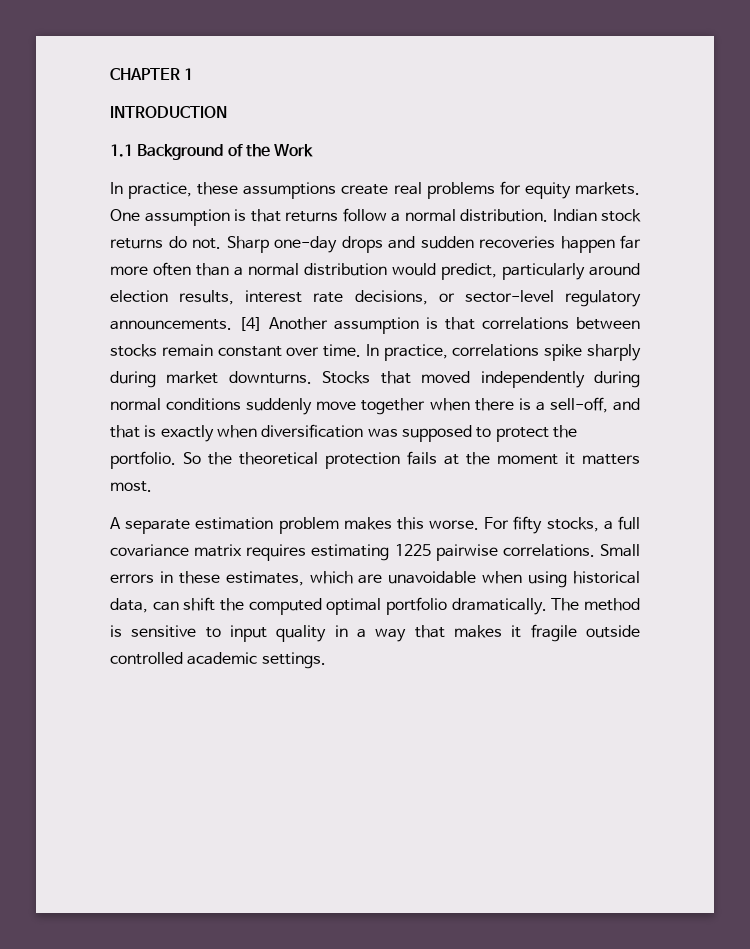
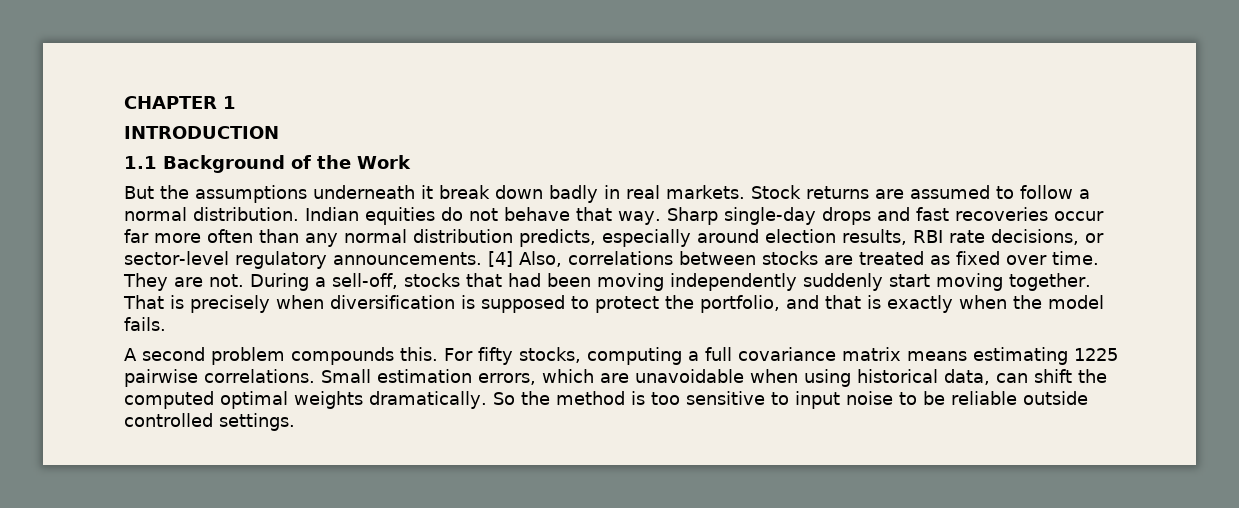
[110,181,640,199] [110,209,338,226] In practice, these assumptions create real problems for equity markets. One assumption is that returns -> [124,185,1014,203] But the assumptions underneath it break down badly in real markets. Stock returns are assumed to
[601,209,641,222] [110,236,615,253] stock returns do not. Sharp one-day drops and sudden recoveries happen -> [365,207,1104,225] equities do not behave that way. Sharp single-day drops and fast recoveries occur
[234,267,243,276] a -> [305,233,338,247] any
[392,263,585,280] would predict, particularly -> [519,229,691,247] predicts, especially
[245,290,303,303] interest -> [913,230,943,243] RBI
[269,317,640,334] [110,344,641,361] [110,371,640,388] [110,397,608,415] Another assumption is that correlations between stocks remain constant over time. In practice, correlations spike sharply during market downturns. Stocks that moved independently during normal conditions suddenly move together when there is a sell-off, -> [518,251,1099,267] [123,273,1091,291] [123,295,780,313] Also, correlations between stocks are treated as fixed over time. They are not. During a sell-off, stocks that had been moving independently suddenly start moving together. That is precisely when diversification is supposed to protect the portfolio,
[261,424,577,442] [110,451,640,469] [110,481,152,492] [110,517,480,534] diversification was supposed to protect the portfolio. So the theoretical protection fails at the moment it matters most. // A separate estimation problem makes this worse. -> [1013,295,1104,309] [124,317,166,331] [124,347,438,365] the model fails. // A second problem compounds this.
(599, 524) none -> [587,347,682,365] computing
[246,544,307,561] requires -> [907,351,967,361] means
[110,571,304,586] errors in these estimates, -> [377,369,536,385] estimation errors,
[386,597,580,615] portfolio dramatically. The -> [294,391,550,409] weights dramatically. So the
(122, 631) none -> [650,392,680,405] too
[276,624,577,642] quality in a way that makes it fragile -> [845,391,1017,405] noise to be reliable
[187,652,258,665] academic -> (213, 420) none

